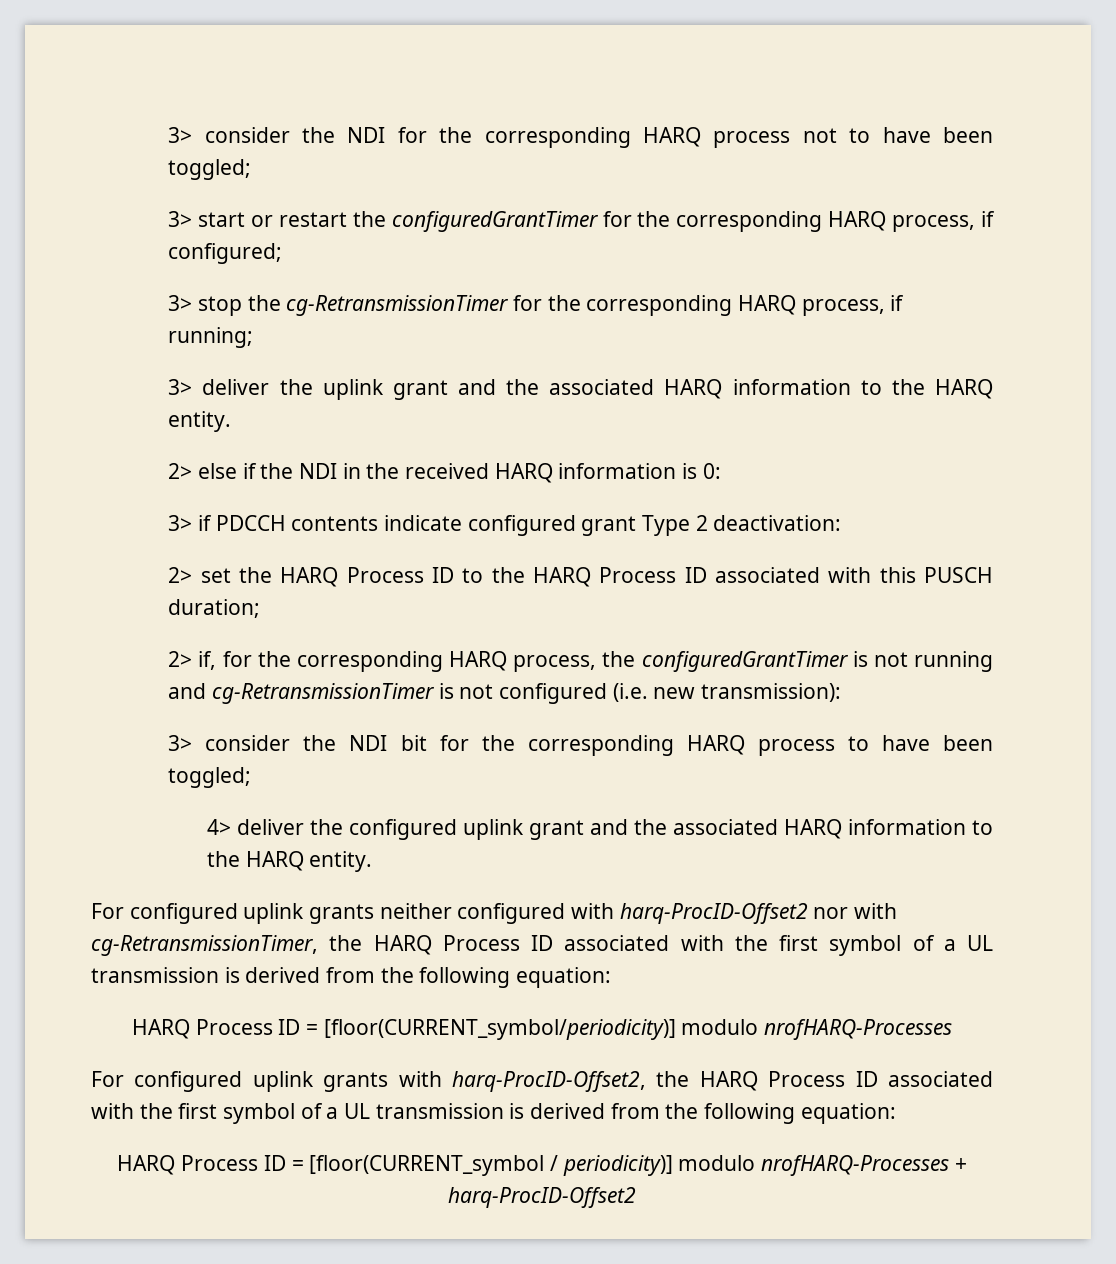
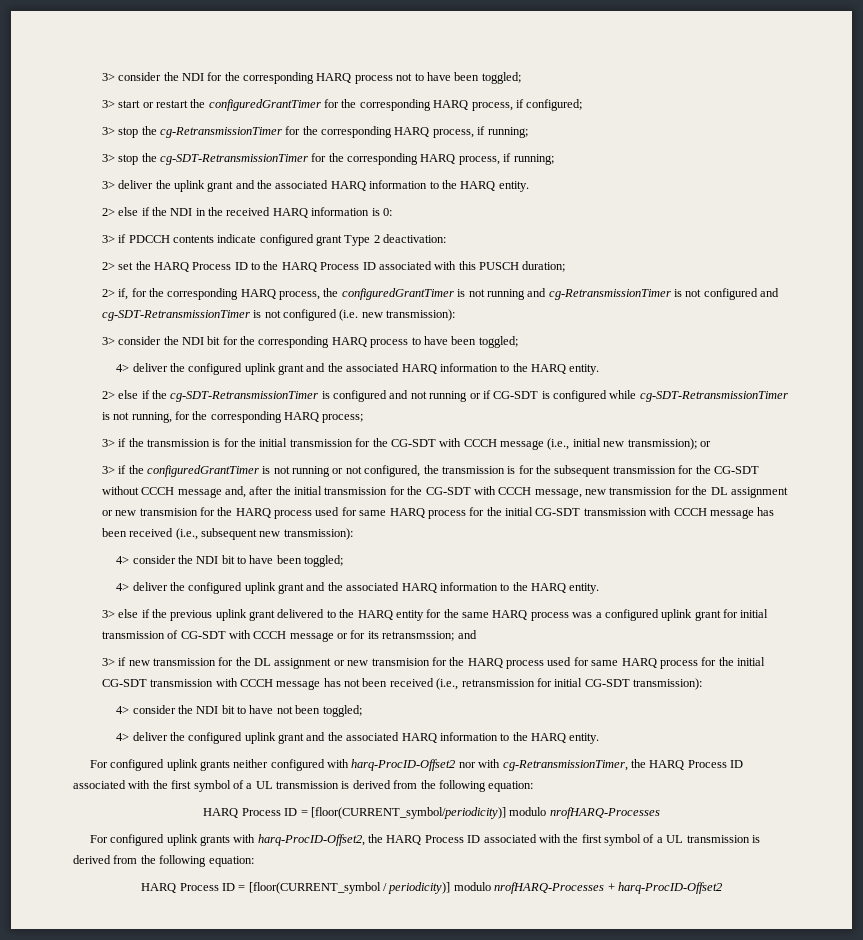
(254, 337) none -> [101,153,554,165] // 3> stop the cg-SDT-RetransmissionTimer for the corresponding HARQ process, if running;
(607, 693) none -> [760,288,780,297] [101,309,337,321] and cg-SDT-RetransmissionTimer is not configured
(373, 861) none -> [101,390,788,402] [101,411,364,423] [101,438,711,450] [101,465,759,477] [101,486,788,498] [101,507,775,519] [101,528,353,540] [116,555,344,567] [116,582,600,594] [101,609,769,621] [101,630,477,642] [101,657,765,669] [101,678,702,690] [116,705,362,717] [116,732,600,744] // 2> else if the cg-SDT-RetransmissionTimer is configured and not running or if CG-SDT is configured while cg-SDT-RetransmissionTimer is not running, for the corresponding HARQ process; // 3> if the transmission is for the initial transmission for the CG-SDT with CCCH message (i.e., initial new transmission); or // 3> if the configuredGrantTimer is not running or not configured, the transmission is for the subsequent transmission for the CG-SDT without CCCH message and, after the initial transmission for the CG-SDT with CCCH message, new transmission for the DL assignment or new transmision for the HARQ process used for same HARQ process for the initial CG-SDT transmission with CCCH message has been received (i.e., subsequent new transmission): // 4> consider the NDI bit to have been toggled; // 4> deliver the configured uplink grant and the associated HARQ information to the HARQ entity. // 3> else if the previous uplink grant delivered to the HARQ entity for the same HARQ process was a configured uplink grant for initial transmission of CG-SDT with CCCH message or for its retransmssion; and // 3> if new transmission for the DL assignment or new transmision for the HARQ process used for same HARQ process for the initial CG-SDT transmission with CCCH message has not been received (i.e., retransmission for initial CG-SDT transmission): // 4> consider the NDI bit to have not been toggled; // 4> deliver the configured uplink grant and the associated HARQ information to the HARQ entity.

